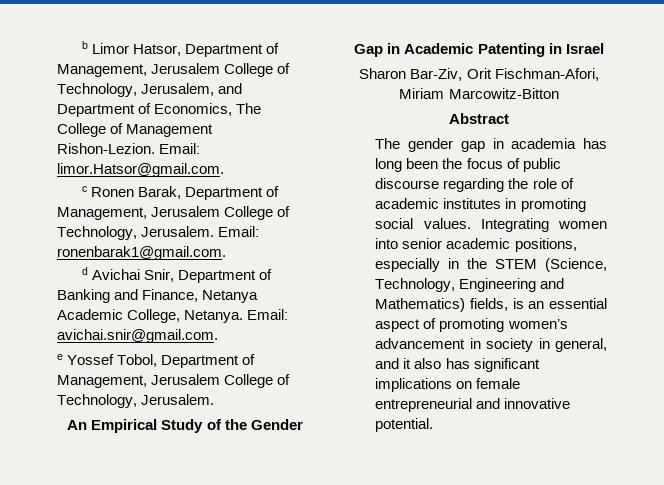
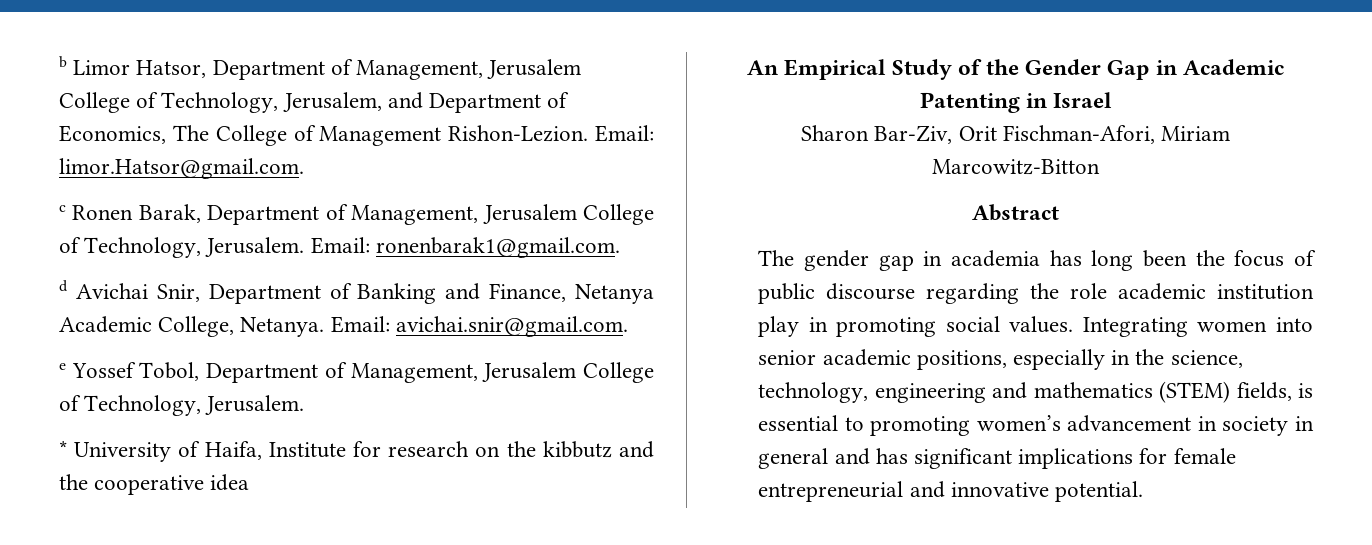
(215, 399) none -> [59,440,654,462] [59,474,250,495] // * University of Haifa, Institute for research on the kibbutz and the cooperative idea
[560,178,574,189] [375,198,502,209] of academic institutes -> [1118,283,1314,300] [758,316,800,337] academic institution play
[495,258,607,272] [375,278,565,292] [375,298,607,312] [375,318,437,332] STEM (Science, Technology, Engineering and Mathematics) fields, is an essential aspect of -> [1170,350,1243,368] [758,381,1313,403] [758,415,864,431] science, technology, engineering and mathematics (STEM) fields, is essential to
[555,338,607,352] [375,358,442,369] general, and it also -> [758,448,870,469] general and
[456,381,473,389] on -> [1139,448,1168,464] for

